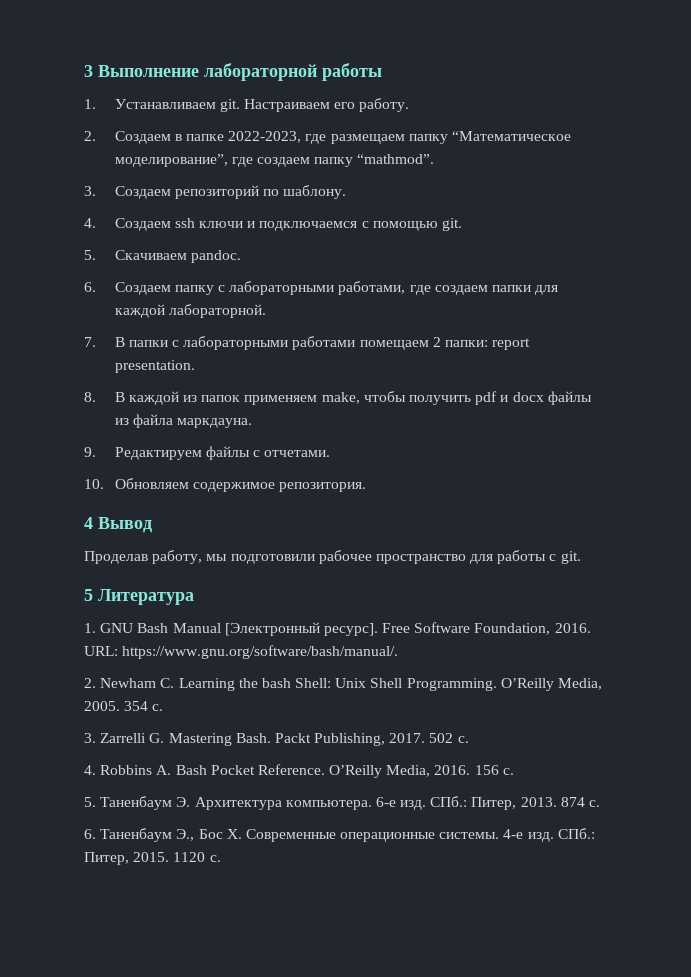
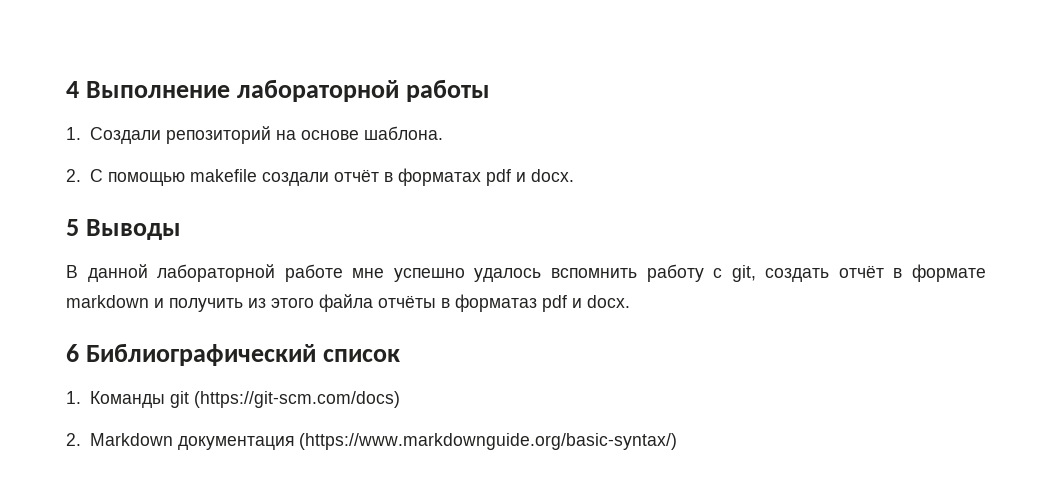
[84,65,93,77] 3 -> [66,81,79,98] 4
[114,98,410,112] [84,131,572,144] [114,154,435,167] [84,185,347,199] [84,218,463,231] [84,250,241,263] [84,281,559,295] [114,304,266,318] [84,336,531,350] [114,360,195,373] [84,391,592,405] [114,414,253,428] [84,446,331,460] [84,478,367,492] [84,517,152,533] [84,550,581,564] [84,589,194,605] [84,622,591,636] [84,645,399,659] [84,678,603,691] [84,701,164,711] [84,733,469,746] [84,764,514,778] [84,796,601,810] [84,828,595,842] [84,852,221,865] Устанавливаем git. Настраиваем его работу. // 2. Создаем в папке 2022-2023, где размещаем папку “Математическое моделирование”, где создаем папку “mathmod”. // 3. Создаем репозиторий по шаблону. // 4. Создаем ssh ключи и подключаемся с помощью git. // 5. Скачиваем pandoc. // 6. Создаем папку с лабораторными работами, где создаем папки для каждой лабораторной. // 7. В папки с лабораторными работами помещаем 2 папки: report presentation. // 8. В каждой из папок применяем make, чтобы получить pdf и docx файлы из файла маркдауна. // 9. Редактируем файлы с отчетами. // 10. Обновляем содержимое репозитория. // 4 Вывод // Проделав работу, мы подготовили рабочее пространство для работы с git. // 5 Литература // 1. GNU Bash Manual [Электронный ресурс]. Free Software Foundation, 2016. URL: https://www.gnu.org/software/bash/manual/. // 2. Newham C. Learning the bash Shell: Unix Shell Programming. O’Reilly Media, 2005. 354 с. // 3. Zarrelli G. Mastering Bash. Packt Publishing, 2017. 502 с. // 4. Robbins A. Bash Pocket Reference. O’Reilly Media, 2016. 156 с. // 5. Таненбаум Э. Архитектура компьютера. 6-е изд. СПб.: Питер, 2013. 874 с. // 6. Таненбаум Э., Бос Х. Современные операционные системы. 4-е изд. СПб.: Питер, 2015. 1120 с. -> [89,126,443,144] [66,168,574,186] [66,219,182,240] [66,264,986,282] [66,294,630,312] [66,343,401,366] [66,391,400,408] [66,433,677,450] Создали репозиторий на основе шаблона. // 2. С помощью makefile создали отчёт в форматах pdf и docx. // 5 Выводы // В данной лабораторной работе мне успешно удалось вспомнить работу с git, создать отчёт в формате markdown и получить из этого файла отчёты в форматаз pdf и docx. // 6 Библиографический список // 1. Команды git (https://git-scm.com/docs) // 2. Markdown документация (https://www.markdownguide.org/basic-syntax/)

